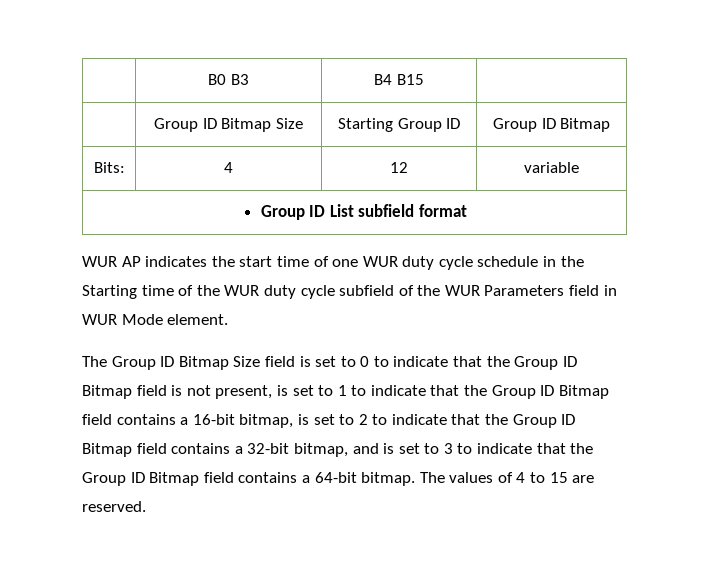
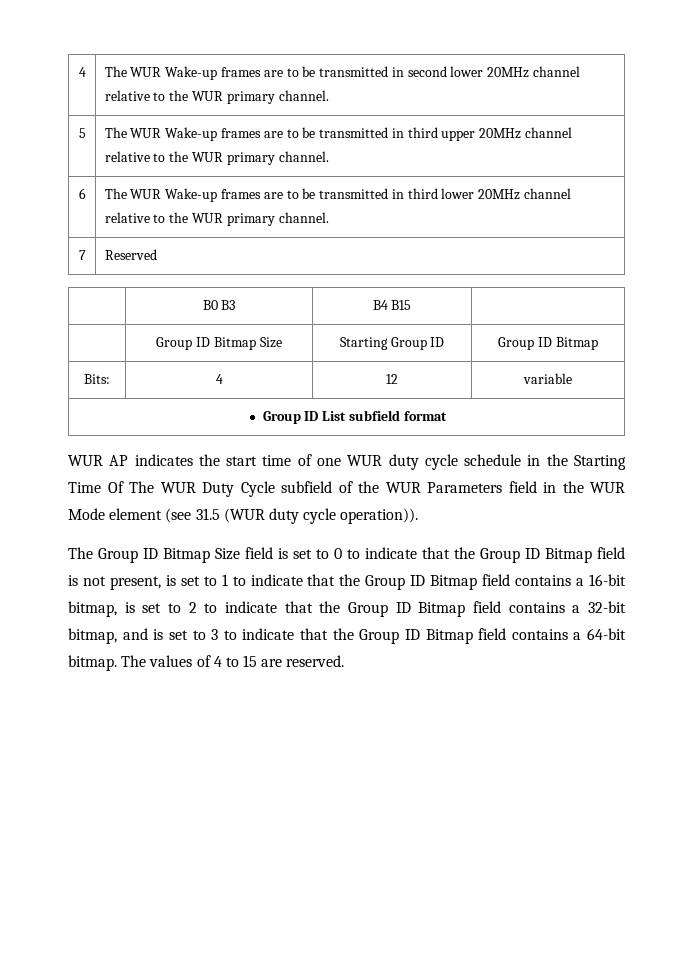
(208, 79) none -> [78,67,86,77] [104,66,580,80] [104,90,329,104] [78,128,86,138] [104,127,572,141] [104,151,329,165] [78,188,86,199] [104,188,571,202] [104,212,329,226] [78,250,86,260] [104,249,157,260] 4 | The WUR Wake-up frames are to be transmitted in second lower 20MHz channel relative to the WUR primary channel. // 5 | The WUR Wake-up frames are to be transmitted in third upper 20MHz channel relative to the WUR primary channel. // 6 | The WUR Wake-up frames are to be transmitted in third lower 20MHz channel relative to the WUR primary channel. // 7 | Reserved //
[141,285,335,299] time of the WUR duty cycle -> [68,481,275,497] Time Of The WUR Duty Cycle
(617, 290) none -> [562,481,584,493] the
[167,314,229,325] element. -> [109,508,419,524] element (see 31.5 (WUR duty cycle operation)).

